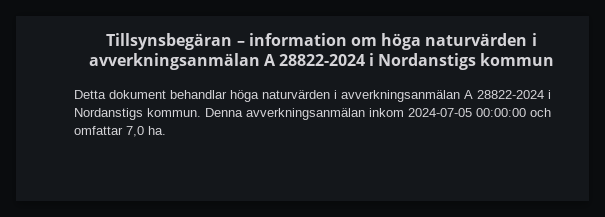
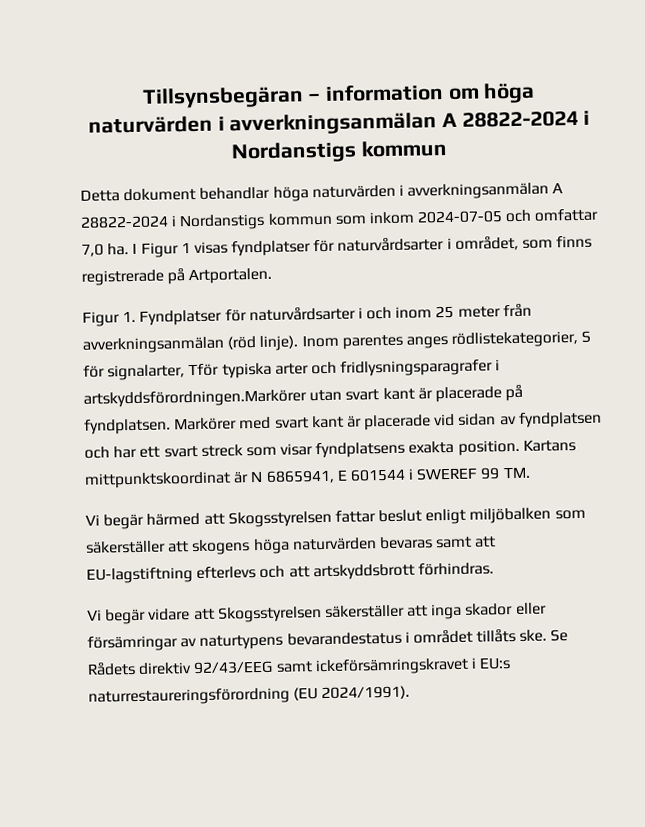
[147,108,365,120] kommun. Denna avverkningsanmälan -> [267,212,367,226] kommun som
[476,108,526,117] 00:00:00 -> (504, 217) none
(166, 130) none -> [132,235,593,258] [81,267,273,286] [82,303,532,327] [82,330,592,354] [83,359,501,381] [83,384,524,408] [84,411,602,435] [84,439,576,459] [84,466,531,489] [85,507,586,530] [85,536,497,556] [86,562,494,584] [87,602,547,625] [87,628,569,652] [87,657,512,676] [88,685,411,706] I Figur 1 visas fyndplatser för naturvårdsarter i området, som finns registrerade på Artportalen. // Figur 1. Fyndplatser för naturvårdsarter i och inom 25 meter från avverkningsanmälan (röd linje). Inom parentes anges rödlistekategorier, S för signalarter, Tför typiska arter och fridlysningsparagrafer i artskyddsförordningen.Markörer utan svart kant är placerade på fyndplatsen. Markörer med svart kant är placerade vid sidan av fyndplatsen och har ett svart streck som visar fyndplatsens exakta position. Kartans mittpunktskoordinat är N 6865941, E 601544 i SWEREF 99 TM. // Vi begär härmed att Skogsstyrelsen fattar beslut enligt miljöbalken som säkerställer att skogens höga naturvärden bevaras samt att EU-lagstiftning efterlevs och att artskyddsbrott förhindras. // Vi begär vidare att Skogsstyrelsen säkerställer att inga skador eller försämringar av naturtypens bevarandestatus i området tillåts ske. Se Rådets direktiv 92/43/EEG samt ickeförsämringskravet i EU:s naturrestaureringsförordning (EU 2024/1991).

